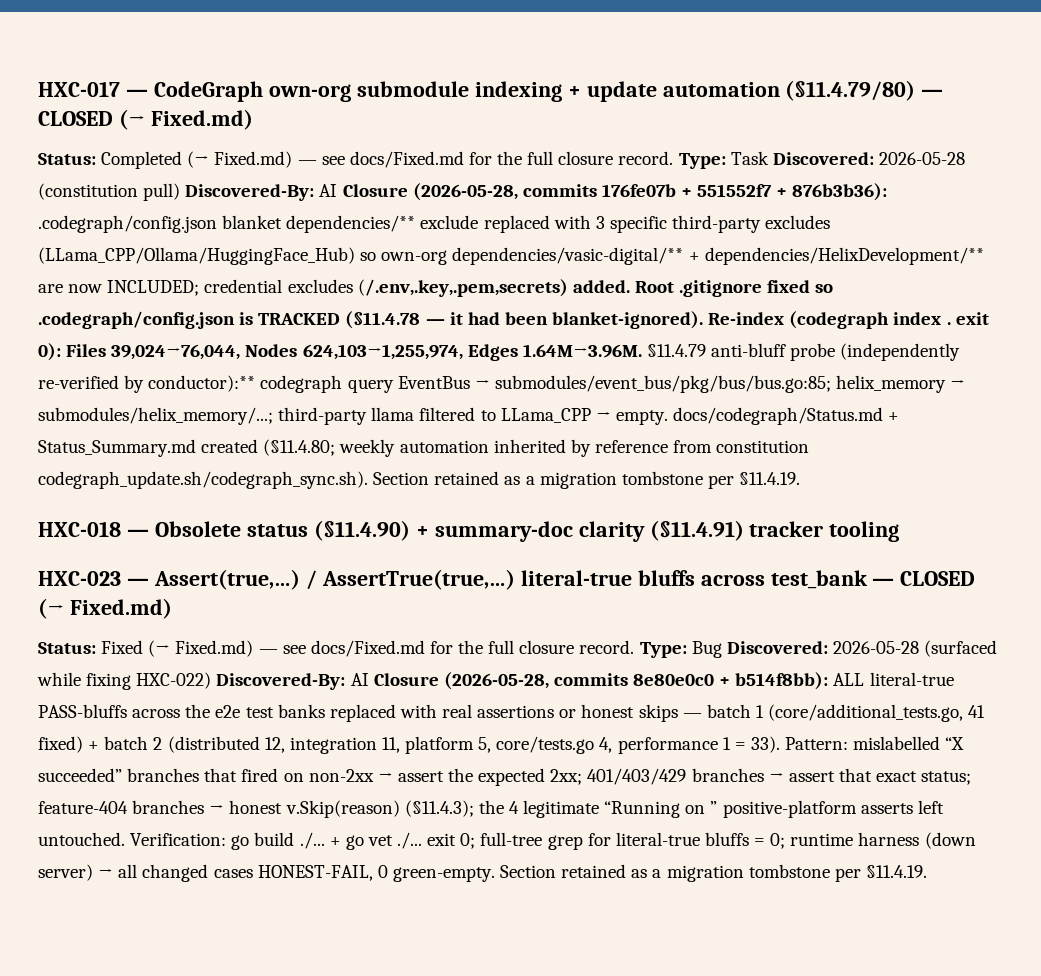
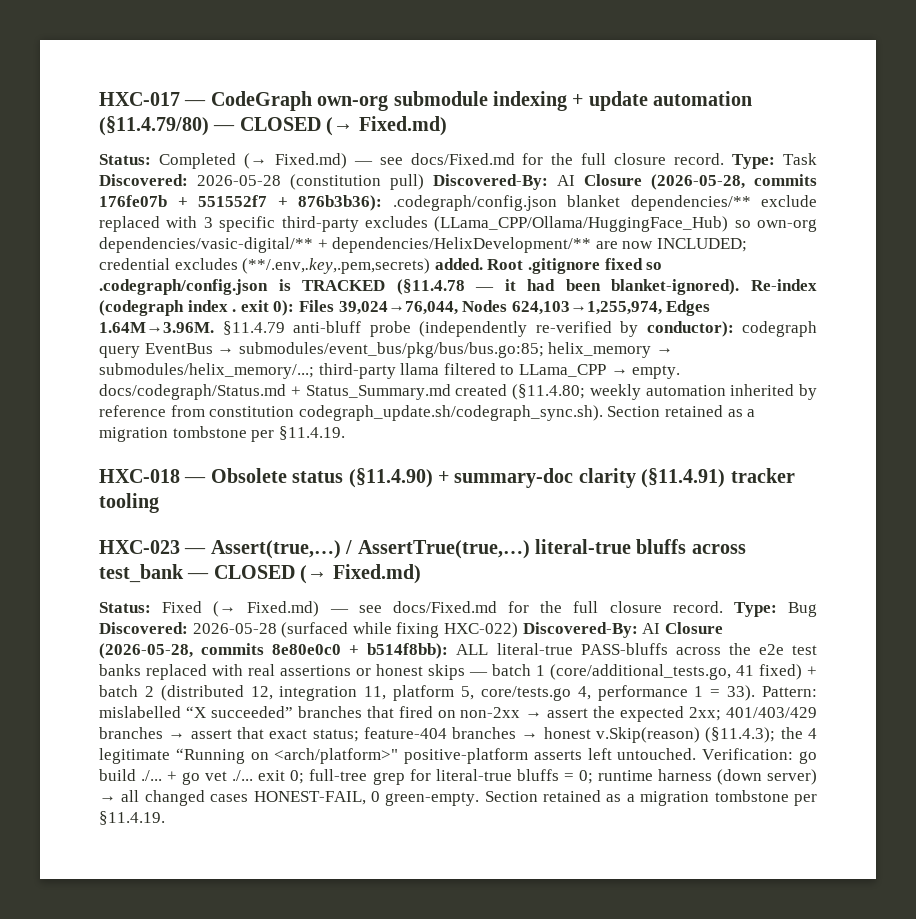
[357,279,568,297] (/.env,.key,.pem,secrets) -> [242,258,431,274] (**/.env,.key,.pem,secrets)
[148,375,256,392] conductor):** -> [646,321,734,337] conductor):
[710,801,718,814] ” -> [274,748,399,764] <arch/platform>"

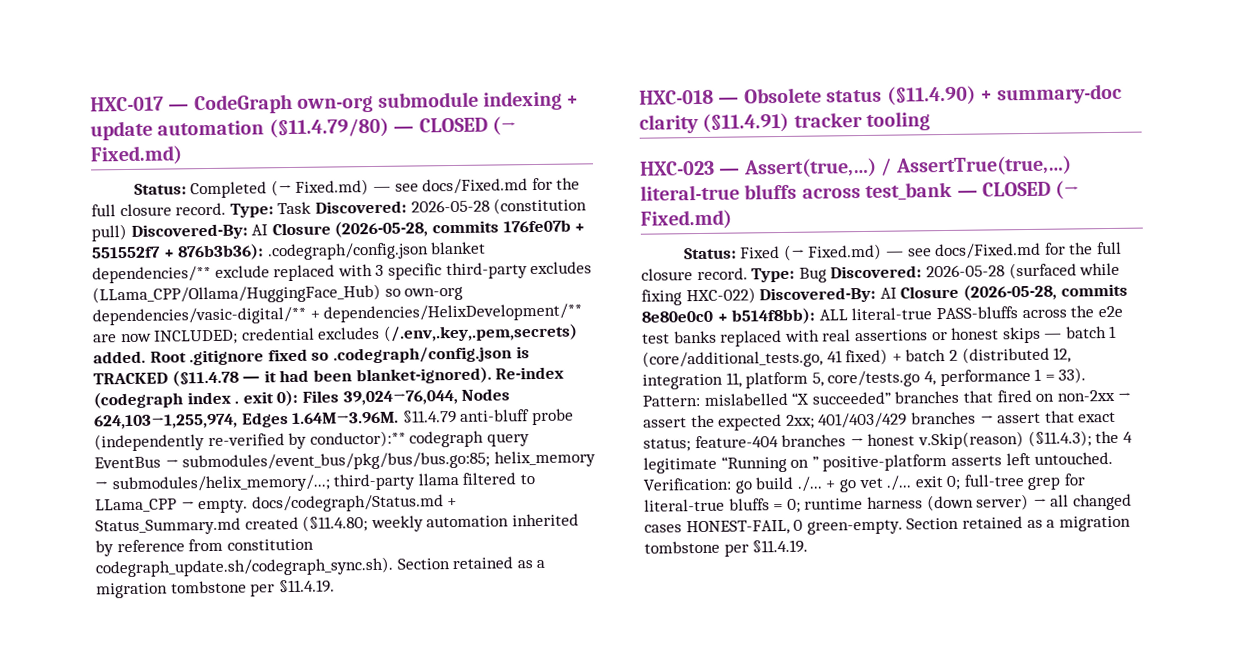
[242,258,431,274] (**/.env,.key,.pem,secrets) -> [382,323,578,342] (/.env,.key,.pem,secrets)
[646,321,734,337] conductor): -> [309,430,406,448] conductor):**
[274,748,399,764] <arch/platform>" -> [811,456,819,468] ”

